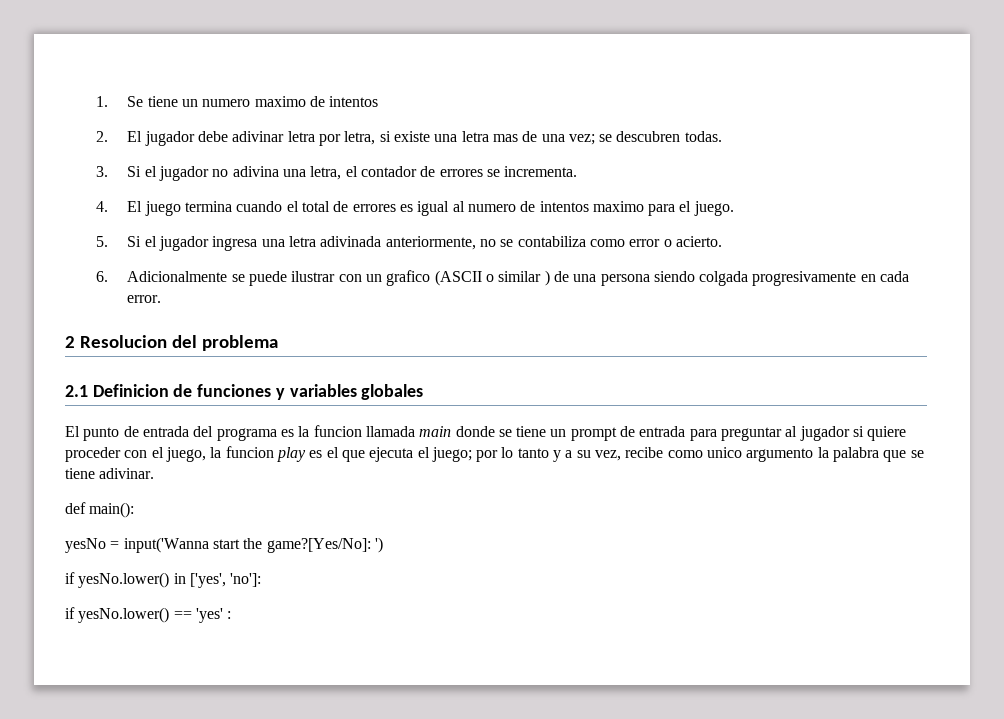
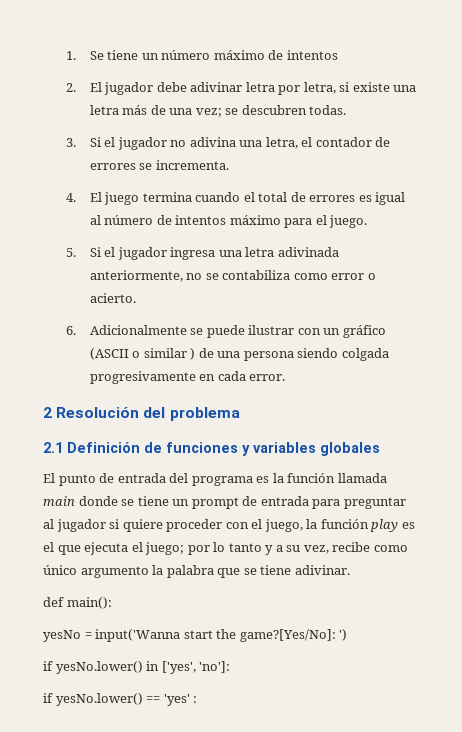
[202,96,306,107] numero maximo -> [161,50,265,60] número máximo
[492,134,518,142] mas -> [122,105,148,115] más
[467,201,644,212] numero de intentos maximo -> [104,215,281,225] número de intentos máximo
[386,270,431,286] grafico -> [342,325,386,338] gráfico
[79,335,167,348] Resolucion -> [56,407,140,418] Resolución
[92,384,169,397] Definicion -> [67,442,140,453] Definición
[313,425,362,437] funcion -> [287,473,336,483] función
[225,446,274,458] funcion -> [320,519,369,529] función
[707,447,743,458] unico -> [43,565,77,575] único

